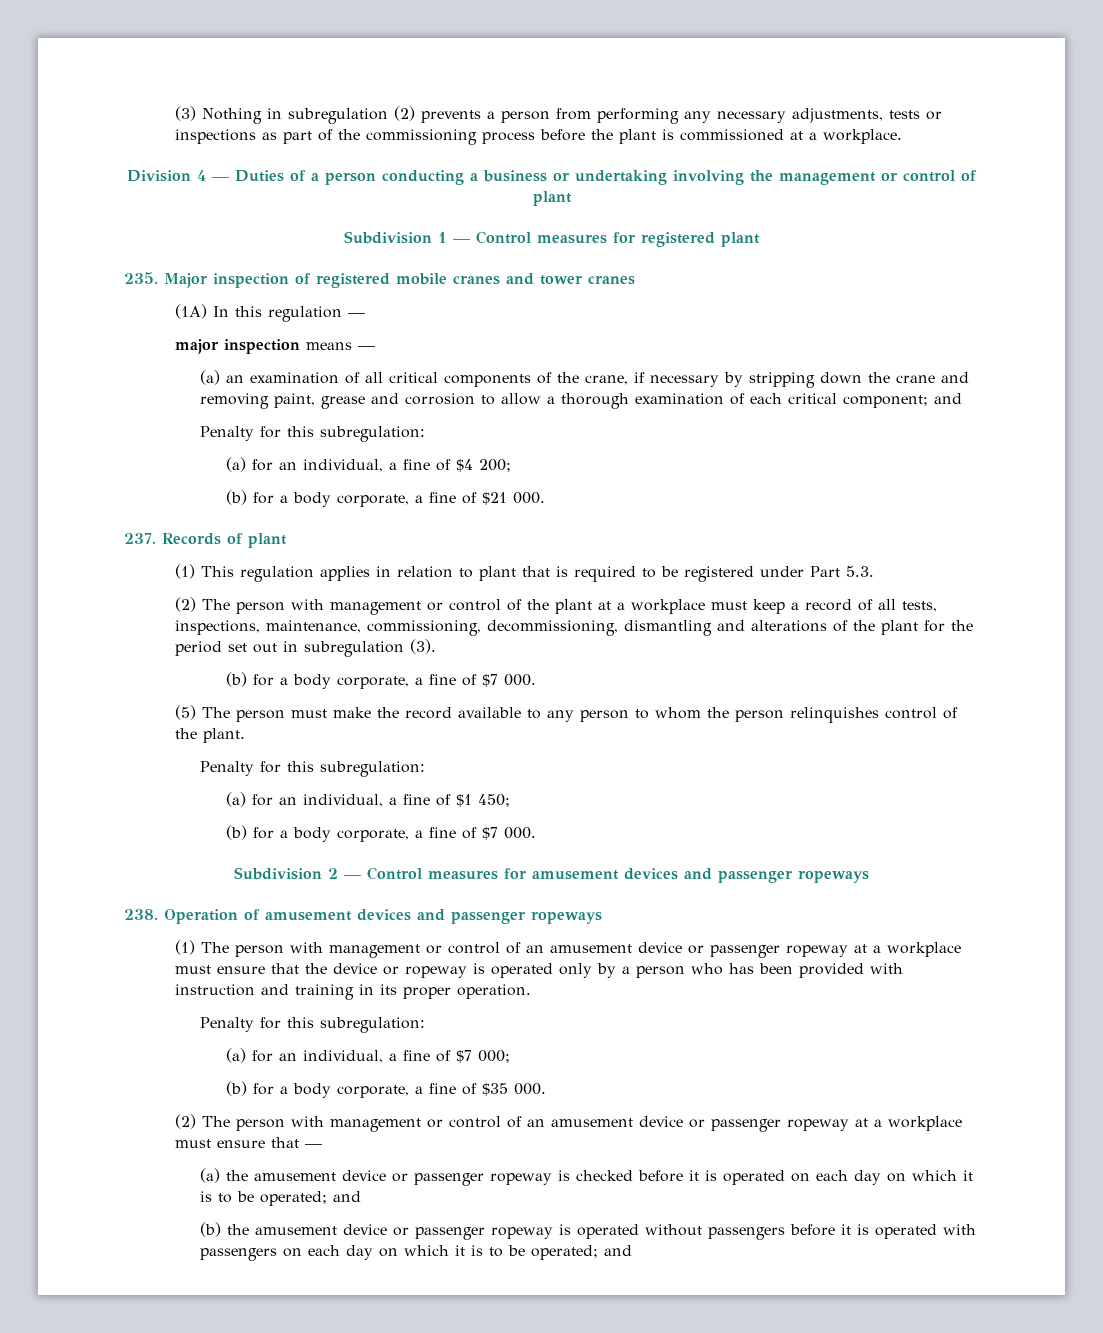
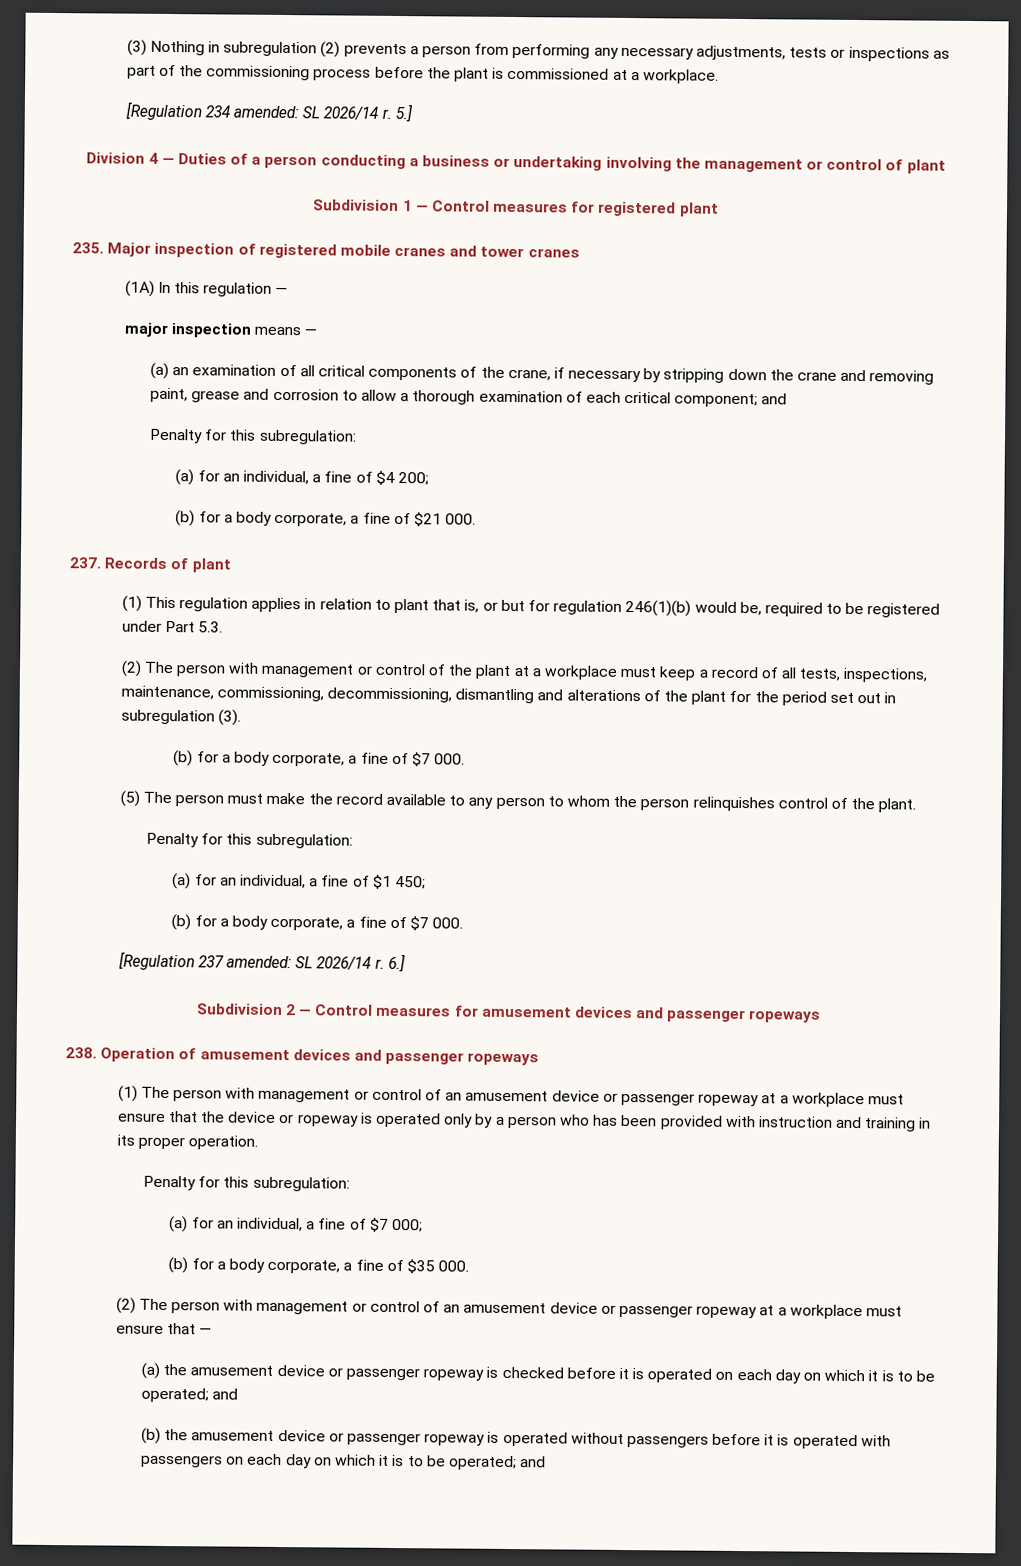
(902, 136) none -> [125,101,413,123] // [Regulation 234 amended: SL 2026/14 r. 5.]
[555,566,568,577] is -> [464,599,762,617] is, or but for regulation 246(1)(b) would be,
(536, 833) none -> [118,951,406,973] // [Regulation 237 amended: SL 2026/14 r. 6.]

